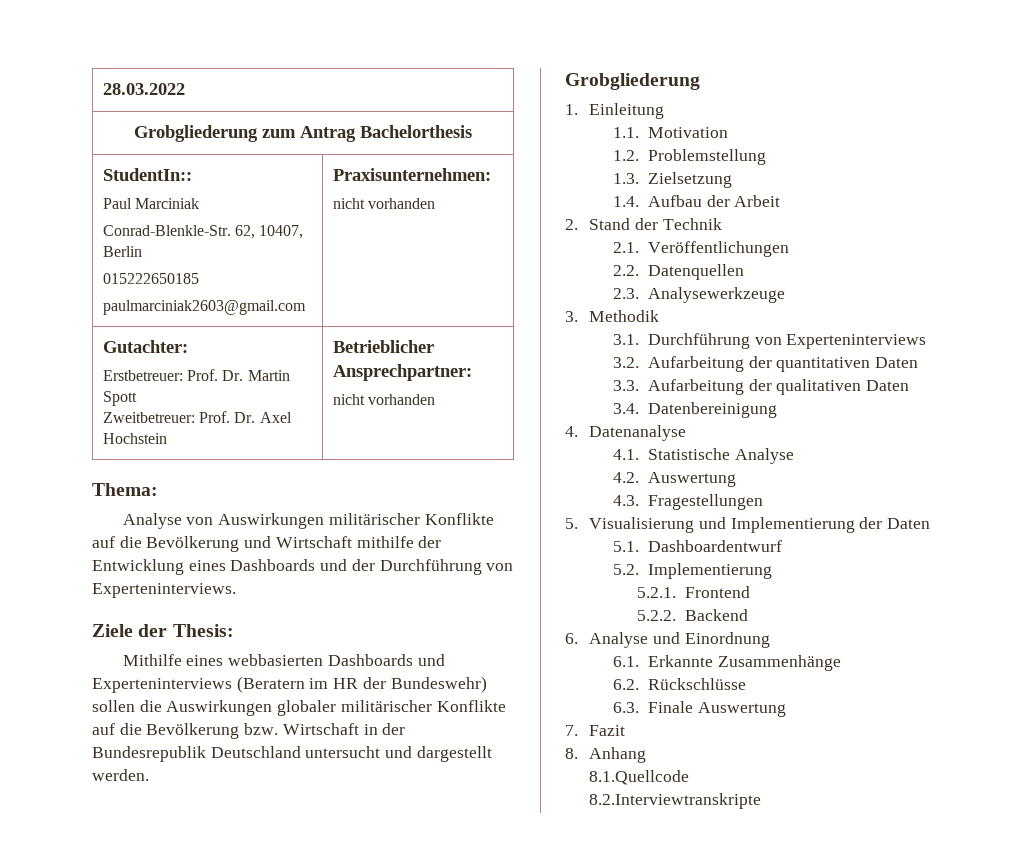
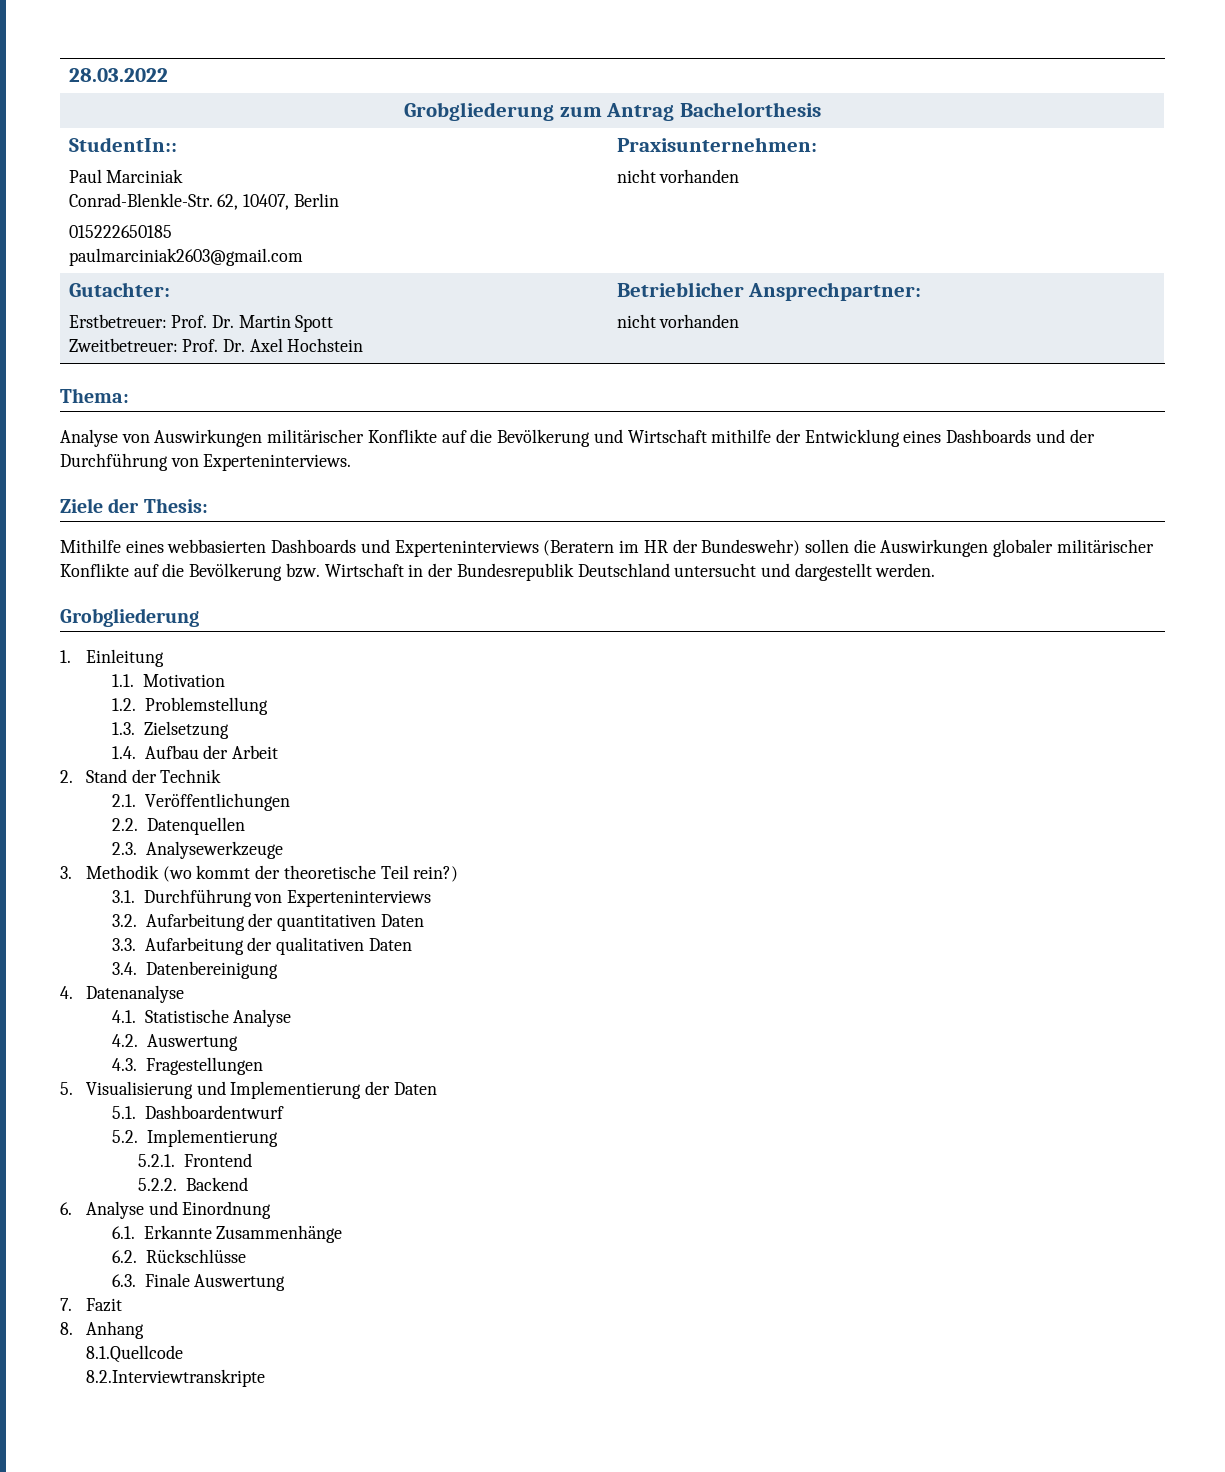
(660, 316) none -> [162,865,459,882] (wo kommt der theoretische Teil rein?)

